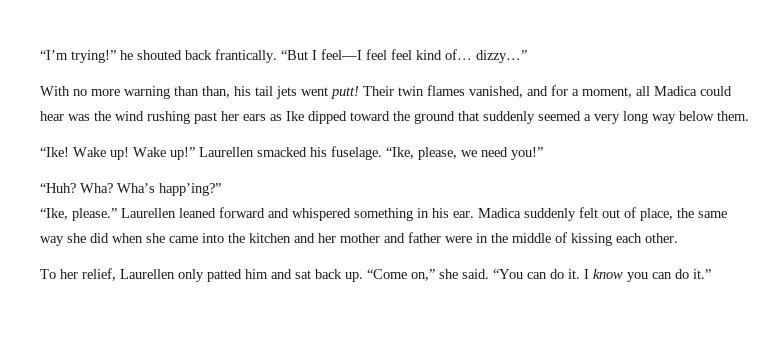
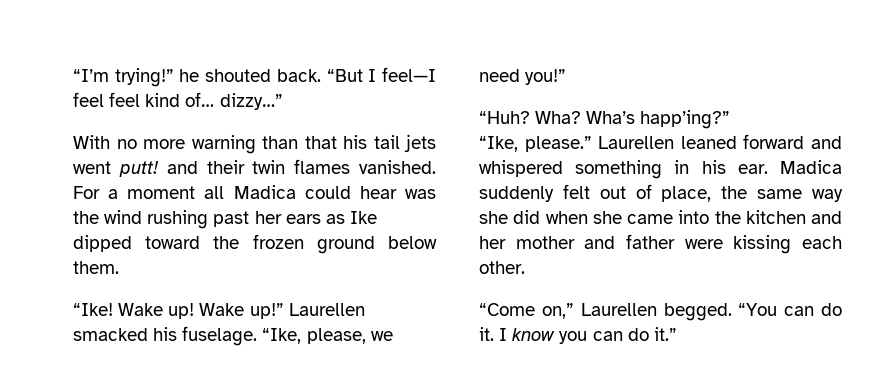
[185,49,277,63] back frantically. -> [276,69,321,82] back.
[202,86,230,98] than, -> [304,136,337,149] that
[363,85,632,98] Their twin flames vanished, and for a moment, -> [166,159,436,174] [73,186,196,199] and their twin flames vanished. For a moment
[414,111,676,124] ground that suddenly seemed a very long way -> [252,234,375,254] frozen ground
[476,232,567,243] in the middle of -> (723, 244) none
[40,268,489,282] To her relief, Laurellen only patted him and sat back up. “Come on,” she said. -> [479,303,732,321] “Come on,” Laurellen begged.

